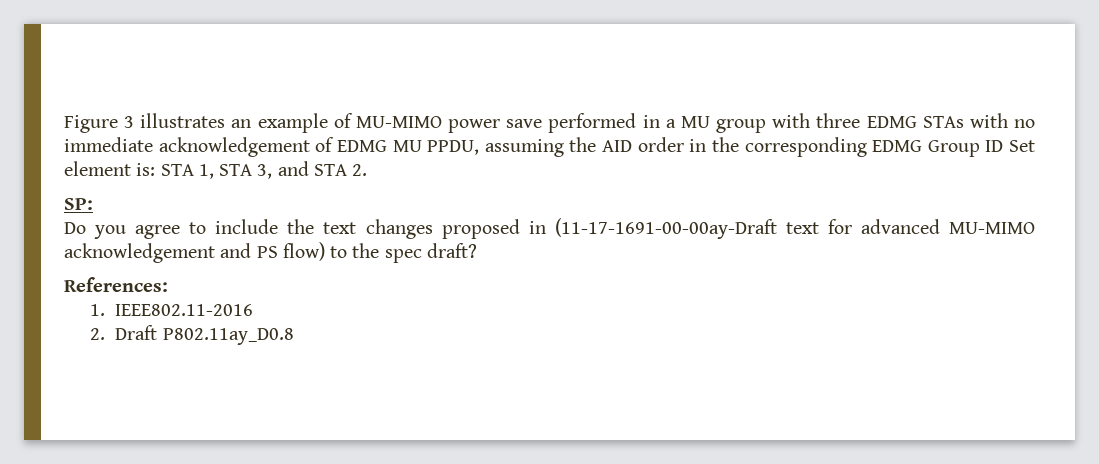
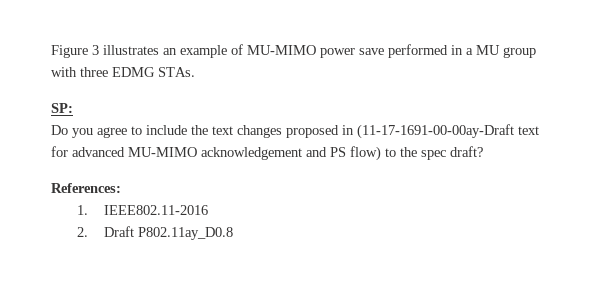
[922,113,1035,128] [64,137,1035,157] [64,161,368,179] STAs with no immediate acknowledgement of EDMG MU PPDU, assuming the AID order in the corresponding EDMG Group ID Set element is: STA 1, STA 3, and STA 2. -> [158,67,195,77] STAs.

